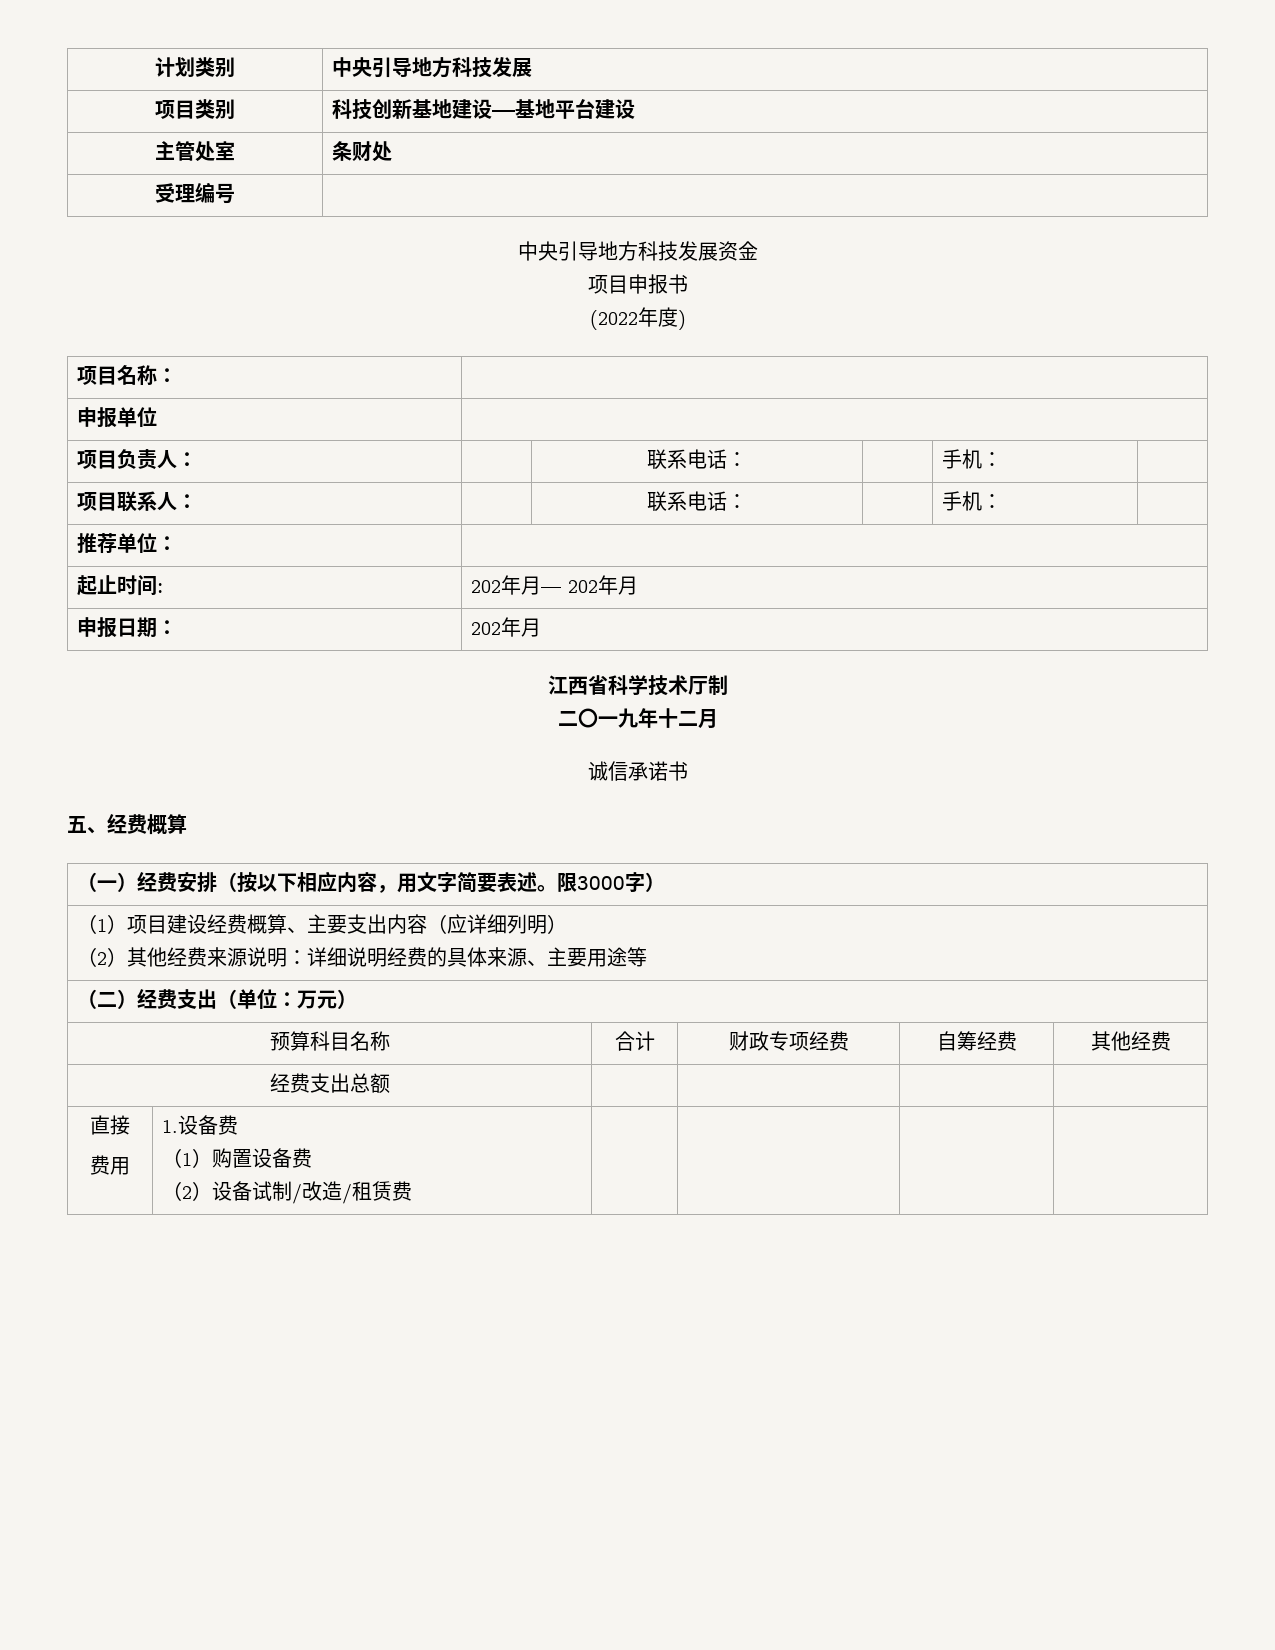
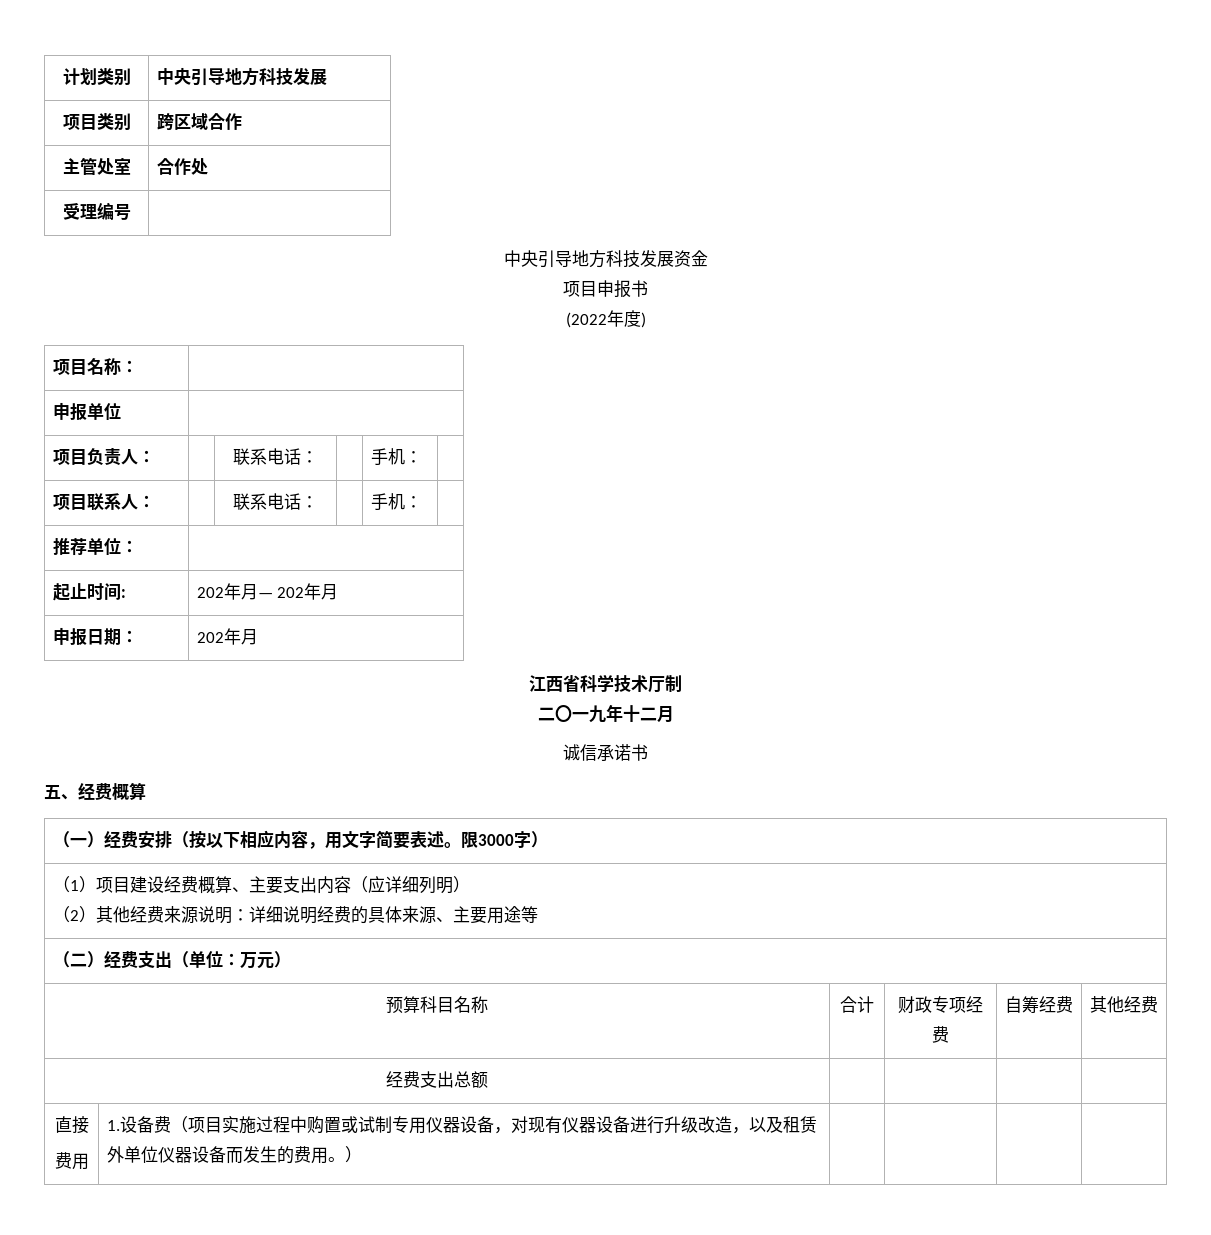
[331,99,635,120] 科技创新基地建设—基地平台建设 -> [156,113,242,131] 跨区域合作
[331,141,372,162] 条财 -> [156,158,191,175] 合作
[161,1148,312,1168] [161,1181,412,1204] // （1）购置设备费 // （2）设备试制/改造/租赁费 -> [170,1116,817,1134] [106,1146,362,1164] （项目实施过程中购置或试制专用仪器设备，对现有仪器设备进行升级改造，以及租赁外单位仪器设备而发生的费用。）

